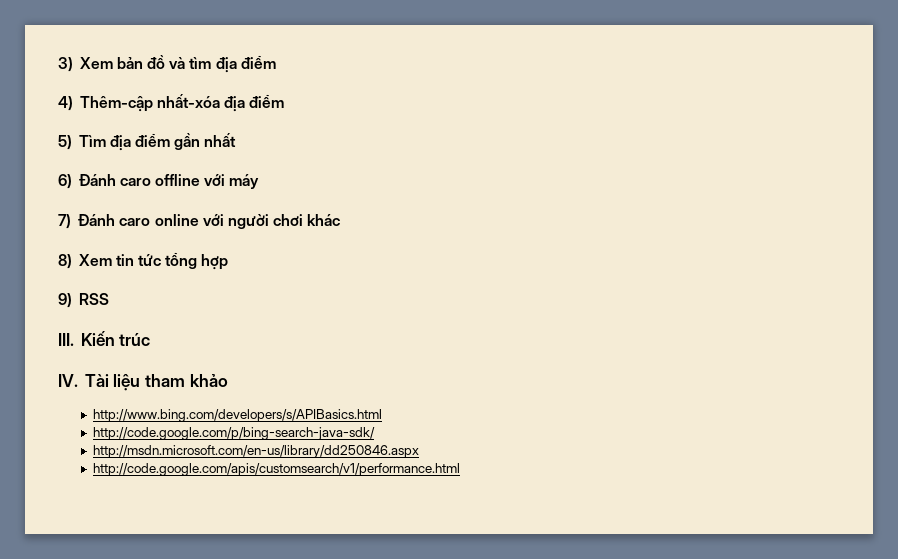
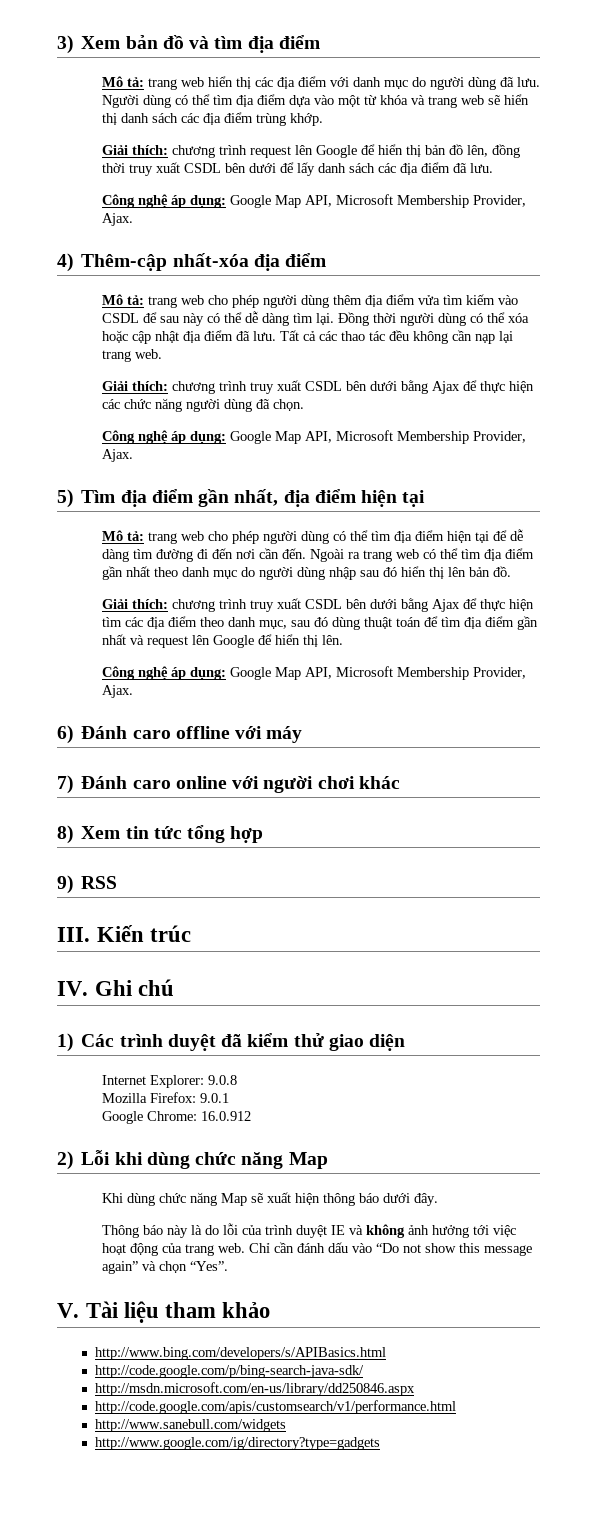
(276, 62) none -> [101,76,540,90] [101,94,529,108] [101,112,323,126] [101,144,520,158] [101,162,493,176] [101,194,526,208] [101,213,133,226] // Mô tả: trang web hiển thị các địa điểm với danh mục do người dùng đã lưu. Người dùng có thể tìm địa điểm dựa vào một từ khóa và trang web sẽ hiển thị danh sách các địa điểm trùng khớp. // Giải thích: chương trình request lên Google để hiển thị bản đồ lên, đồng thời truy xuất CSDL bên dưới để lấy danh sách các địa điểm đã lưu. // Công nghệ áp dụng: Google Map API, Microsoft Membership Provider, Ajax.
(285, 101) none -> [101,294,518,308] [101,311,529,326] [101,330,513,344] [101,349,162,362] [101,380,534,394] [101,398,304,412] [101,430,526,444] [101,449,133,462] // Mô tả: trang web cho phép người dùng thêm địa điểm vửa tìm kiếm vào CSDL để sau này có thể dễ dàng tìm lại. Đồng thời người dùng có thể xóa hoặc cập nhật địa điểm đã lưu. Tất cả các thao tác đều không cần nạp lại trang web. // Giải thích: chương trình truy xuất CSDL bên dưới bằng Ajax để thực hiện các chức năng người dùng đã chọn. // Công nghệ áp dụng: Google Map API, Microsoft Membership Provider, Ajax.
[204,133,237,147] nhất -> [234,489,426,507] [101,529,523,544] [101,548,534,562] [101,566,511,580] [101,598,534,612] [101,616,538,630] [101,634,343,648] [101,666,526,680] [101,685,133,698] nhất, địa điểm hiện tại // Mô tả: trang web cho phép người dùng có thể tìm địa điểm hiện tại để dễ dàng tìm đường đi đến nơi cần đến. Ngoài ra trang web có thể tìm địa điểm gần nhất theo danh mục do người dùng nhập sau đó hiển thị lên bản đồ. // Giải thích: chương trình truy xuất CSDL bên dưới bằng Ajax để thực hiện tìm các địa điểm theo danh mục, sau đó dùng thuật toán để tìm địa điểm gần nhất và request lên Google để hiển thị lên. // Công nghệ áp dụng: Google Map API, Microsoft Membership Provider, Ajax.
(78, 380) none -> [95,979,175,996] [57,1033,406,1052] [101,1075,237,1088] [101,1092,229,1103] [101,1111,251,1124] [57,1149,328,1170] [101,1192,438,1206] [101,1223,516,1238] [101,1242,532,1256] [101,1261,228,1274] [57,1303,79,1318] Ghi chú // 1) Các trình duyệt đã kiểm thử giao diện // Internet Explorer: 9.0.8 // Mozilla Firefox: 9.0.1 // Google Chrome: 16.0.912 // 2) Lỗi khi dùng chức năng Map // Khi dùng chức năng Map sẽ xuất hiện thông báo dưới đây. // Thông báo này là do lỗi của trình duyệt IE và không ảnh hưởng tới việc hoạt động của trang web. Chỉ cần đánh dấu vào “Do not show this message again” và chọn “Yes”. // V.
(460, 469) none -> [95,1419,287,1432] [95,1437,381,1450] // http://www.sanebull.com/widgets // http://www.google.com/ig/directory?type=gadgets

